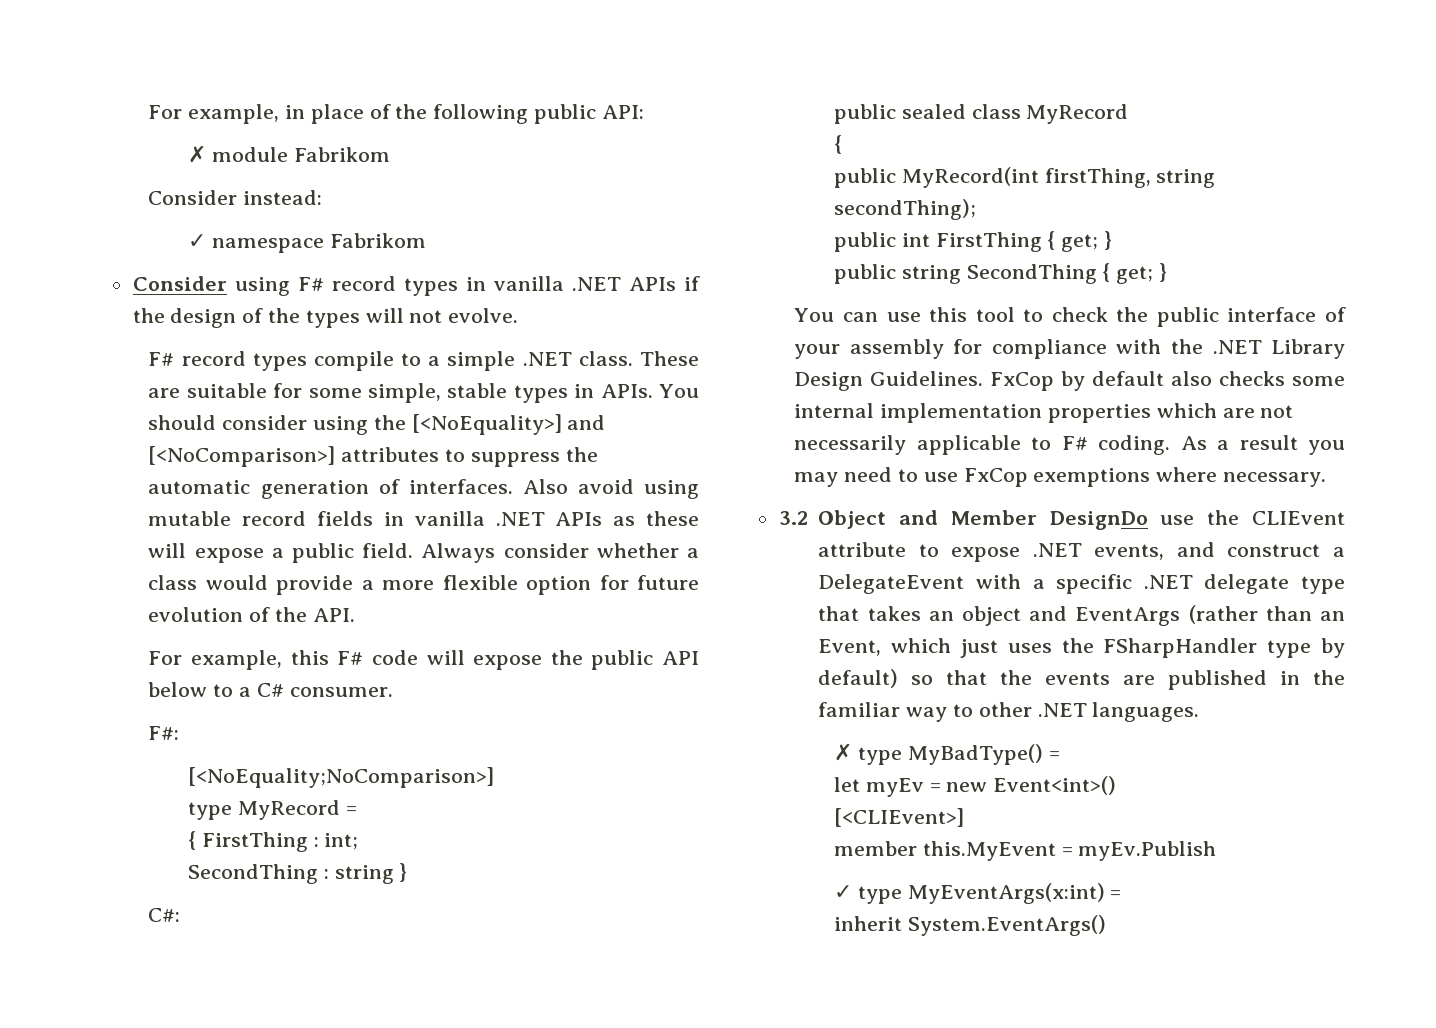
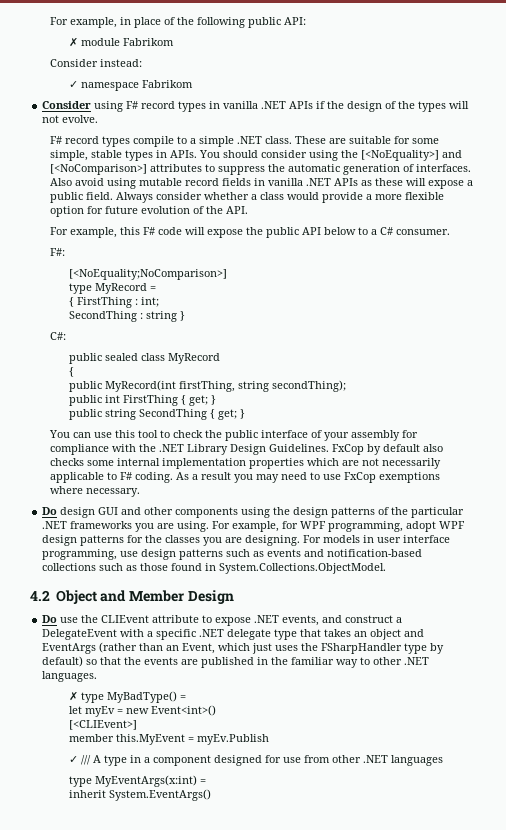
[778,511,808,525] 3.2 -> [42,507,465,518] [42,521,466,532] [42,535,451,546] [42,549,423,560] [42,563,387,574] [30,590,50,601] Do design GUI and other components using the design patterns of the particular .NET frameworks you are using. For example, for WPF programming, adopt WPF design patterns for the classes you are designing. For models in user interface programming, use design patterns such as events and notification-based collections such as those found in System.Collections.ObjectModel. // 4.2
[1049,511,1148,530] DesignDo -> [187,590,234,604] [42,615,58,623] Design // Do
(852, 892) none -> [81,755,444,766] /// A type in a component designed for use from other .NET languages //

